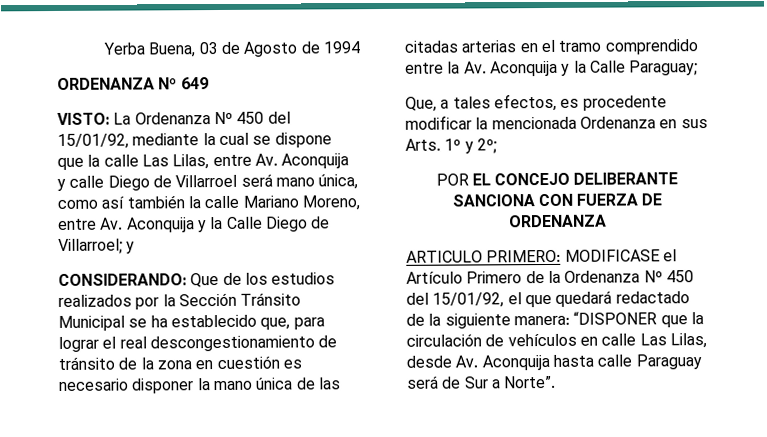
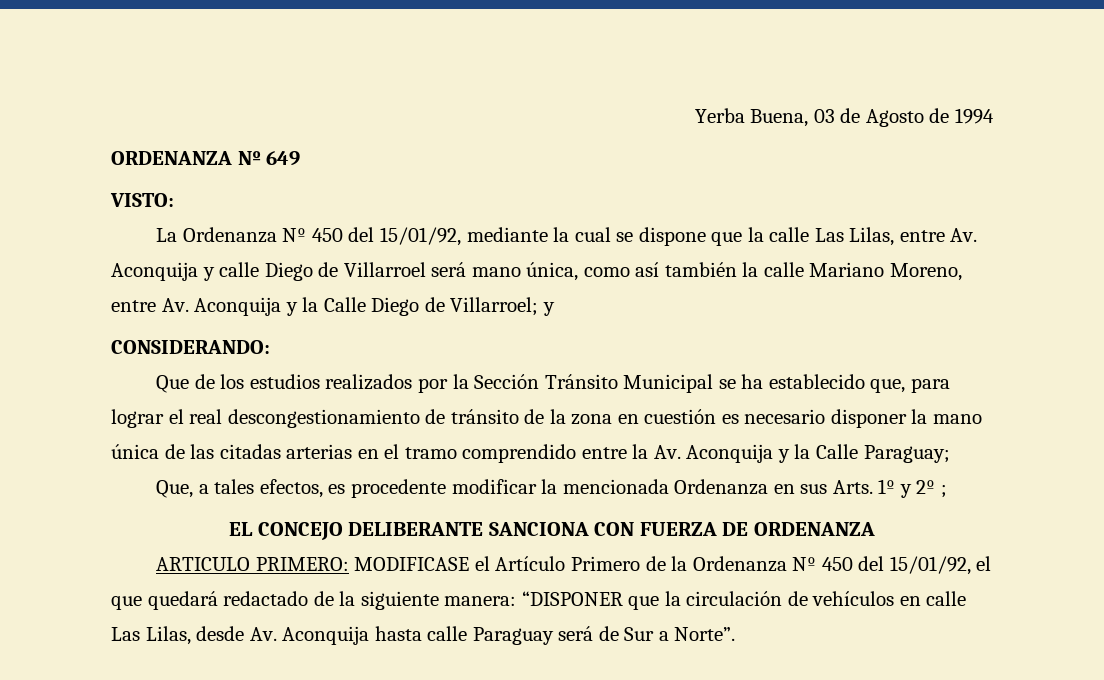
(110, 118) none -> (174, 200) //
(187, 279) none -> (270, 347) //
[476,138,497,154] [435,173,469,186] 2º; // POR -> [916,480,947,498] 2º ; //

